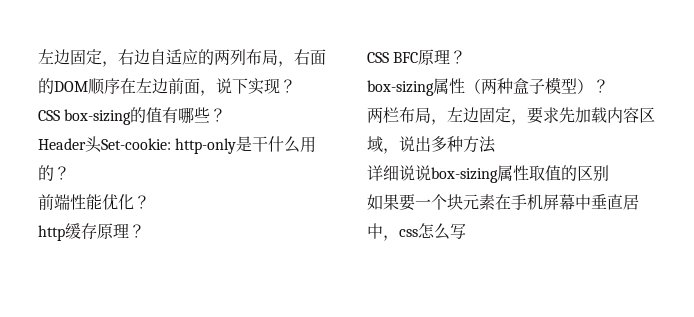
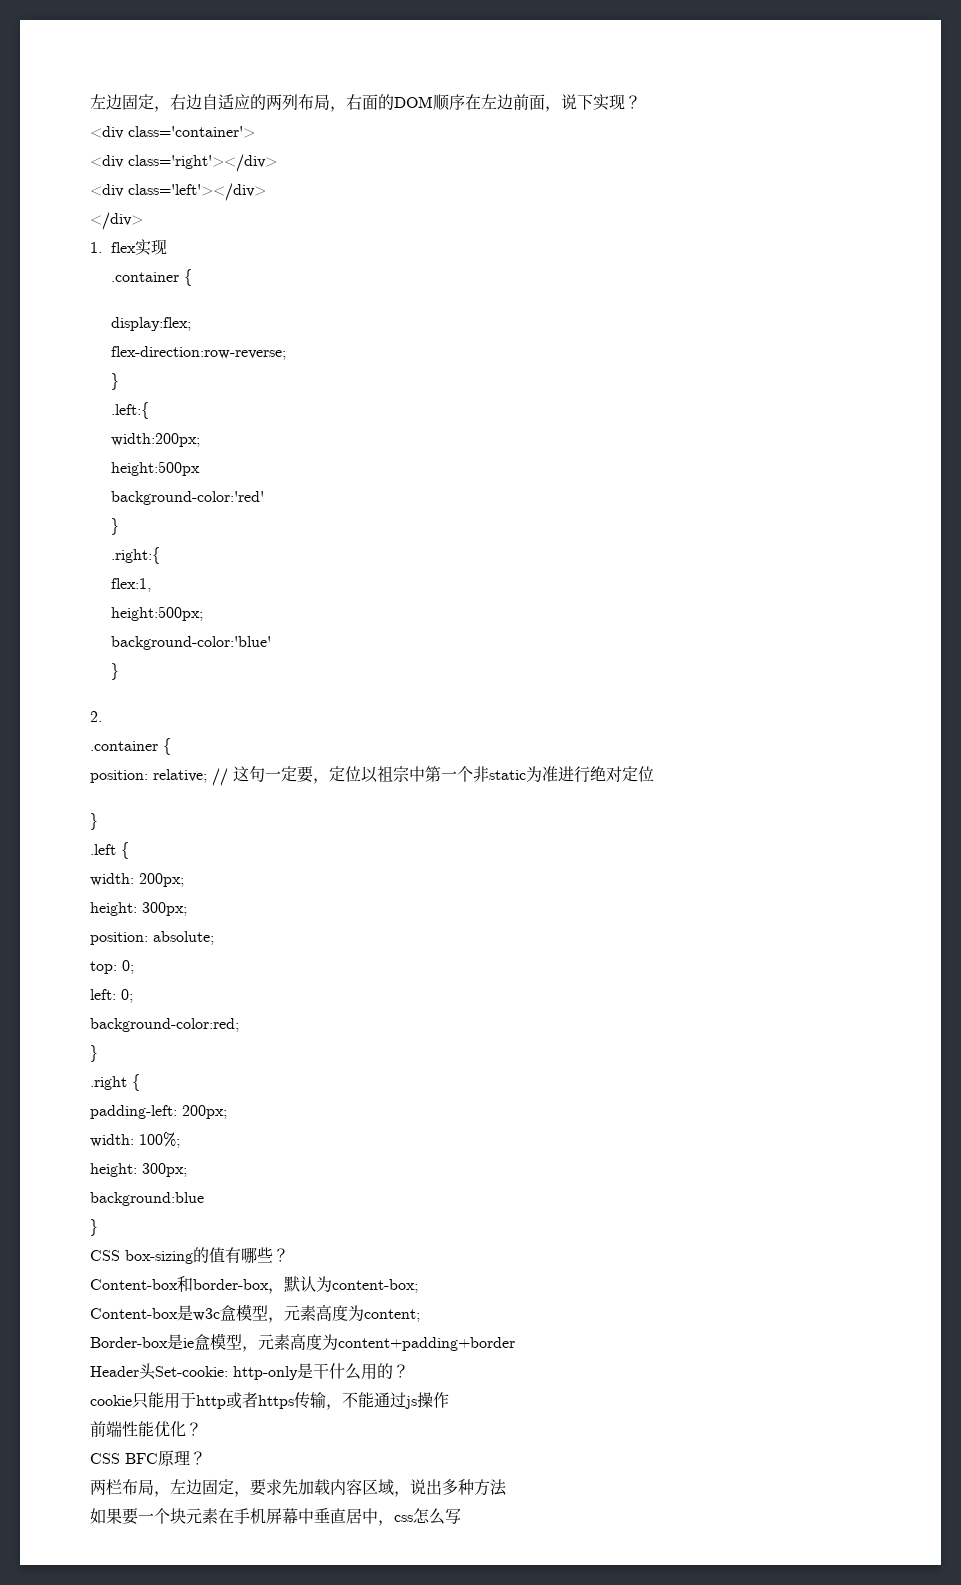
(296, 86) none -> [90,126,255,139] [90,154,277,172] [90,183,266,201] [90,212,143,230] [90,239,167,256] [110,269,192,286] [110,317,191,331] [110,346,286,360] [110,373,119,390] [110,402,149,419] [110,433,200,447] [110,461,200,476] [110,491,264,505] [110,518,119,535] [110,547,160,564] [110,578,151,592] [110,606,203,621] [110,636,271,650] [110,663,119,680] [90,711,102,722] [90,738,171,755] [90,766,654,786] [90,813,98,830] [90,842,129,859] [90,873,184,887] [90,902,187,916] [90,931,214,945] [90,960,134,974] [90,989,133,1003] [90,1018,239,1032] [90,1045,98,1062] [90,1074,140,1091] [90,1105,227,1119] [90,1132,180,1148] [90,1163,187,1177] [90,1192,204,1206] [90,1219,98,1236] // <div class='container'> // <div class='right'></div> // <div class='left'></div> // </div> // 1. flex实现 // .container { // display:flex; // flex-direction:row-reverse; // } // .left:{ // width:200px; // height:500px // background-color:'red' // } // .right:{ // flex:1, // height:500px; // background-color:'blue' // } // 2. // .container { // position: relative; // 这句一定要，定位以祖宗中第一个非static为准进行绝对定位 // } // .left { // width: 200px; // height: 300px; // position: absolute; // top: 0; // left: 0; // background-color:red; // } // .right { // padding-left: 200px; // width: 100%; // height: 300px; // background:blue // }
(227, 115) none -> [90,1276,418,1294] [90,1304,420,1323] [90,1333,515,1352] // Content-box和border-box，默认为content-box; // Content-box是w3c盒模型，元素高度为content; // Border-box是ie盒模型，元素高度为content+padding+border
(70, 173) none -> [90,1392,449,1410] // cookie只能用于http或者https传输，不能通过js操作
[38,223,145,241] // http缓存原理？ -> (202, 1429) none
[367,77,609,96] // box-sizing属性（两种盒子模型）？ -> (206, 1458) none
[367,165,609,183] // 详细说说box-sizing属性取值的区别 -> (507, 1487) none

